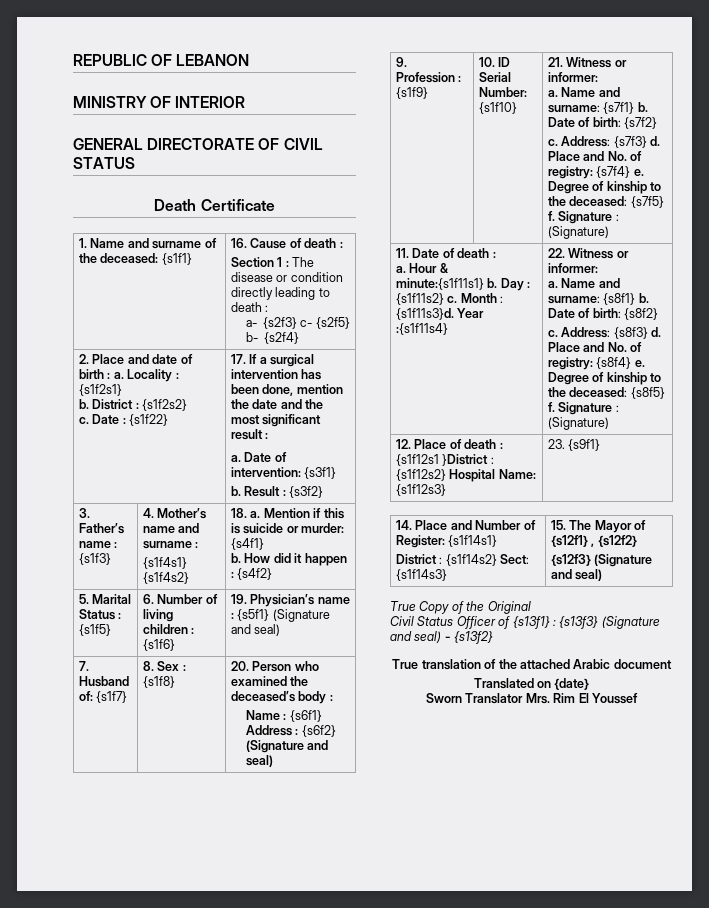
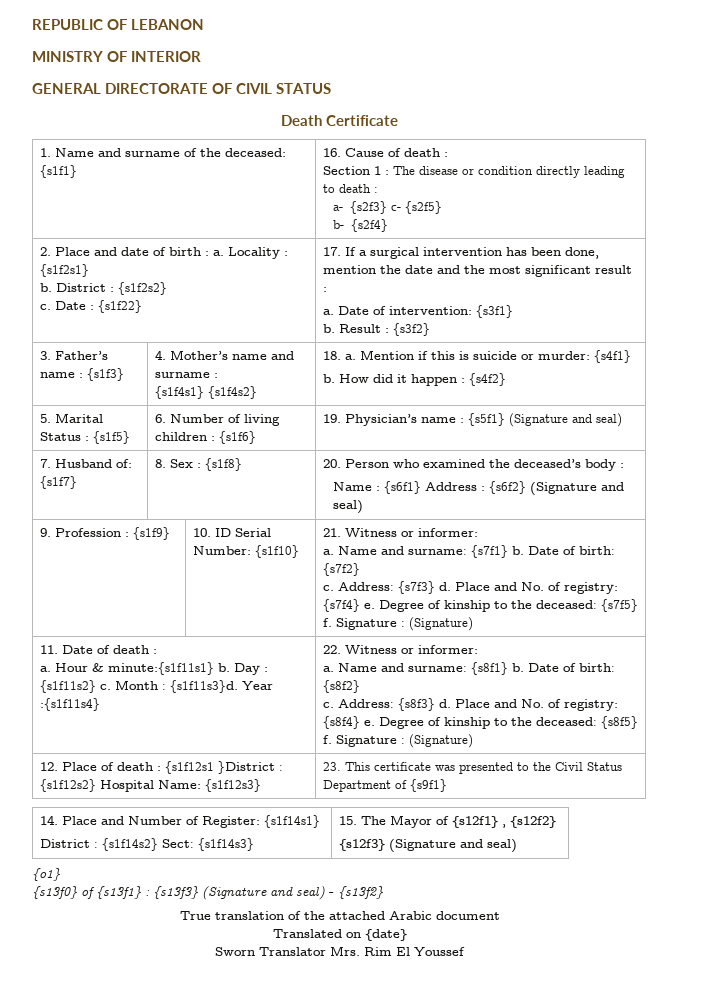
(566, 444) none -> [344,762,622,774] [322,780,407,792] This certificate was presented to the Civil Status Department of
[390,601,531,614] [390,616,496,629] True Copy of the Original // Civil Status Officer -> [32,868,60,881] [32,886,77,899] {o1} // {s13f0}

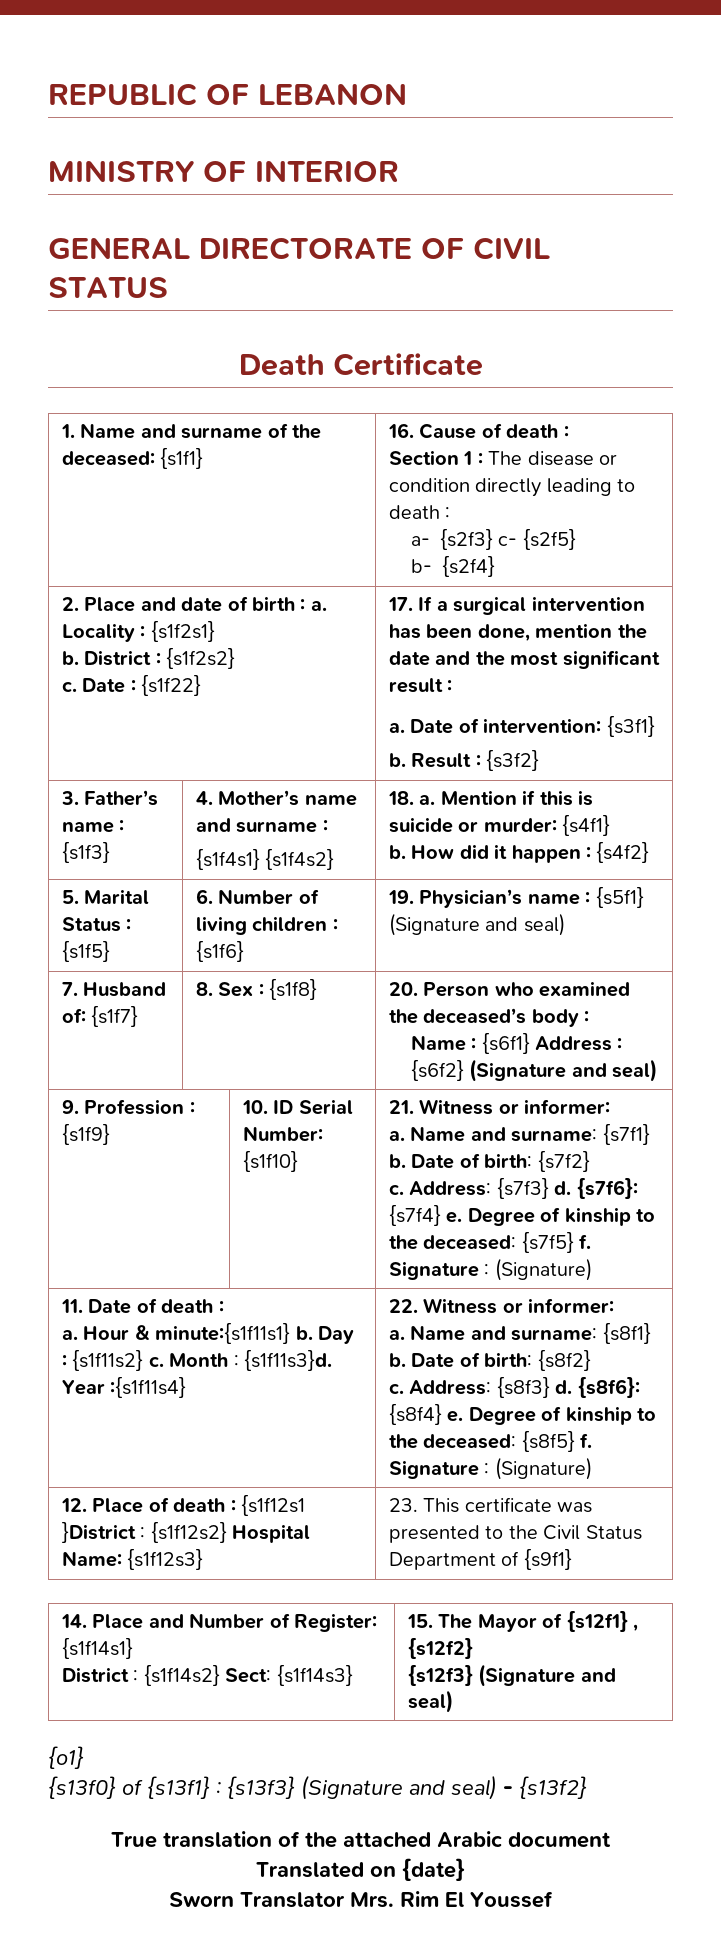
[454,582,618,594] Place and No. of registry: -> [576,1178,638,1199] {s7f6}:
[454,699,618,711] Place and No. of registry: -> [577,1377,640,1398] {s8f6}:

